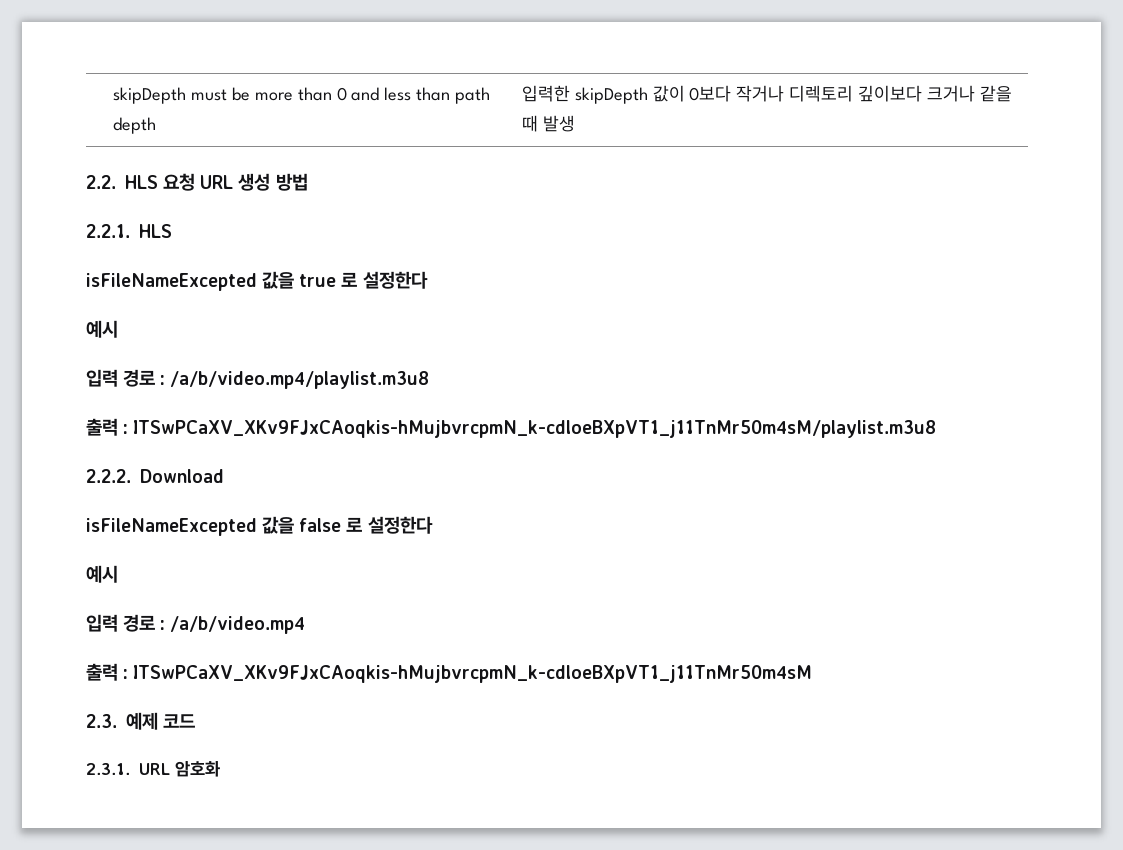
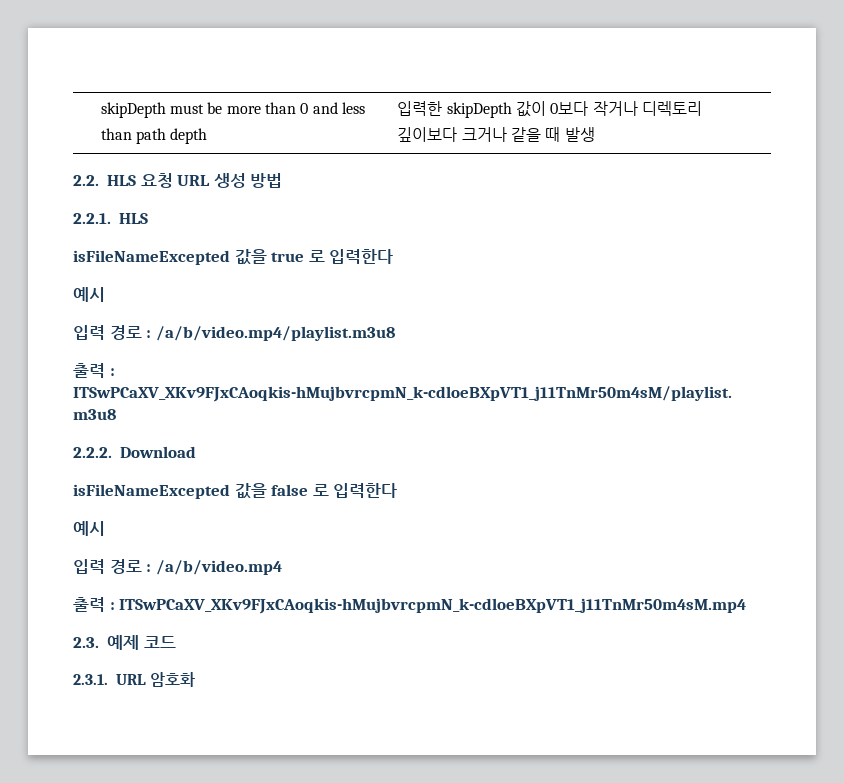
[362,271,428,289] 설정한다 -> [329,249,394,264] 입력한다
[367,516,433,534] 설정한다 -> [333,483,398,498] 입력한다
[133,665,813,683] ITSwPCaXV_XKv9FJxCAoqkis-hMujbvrcpmN_k-cdloeBXpVT1_j11TnMr50m4sM -> [119,598,747,614] ITSwPCaXV_XKv9FJxCAoqkis-hMujbvrcpmN_k-cdloeBXpVT1_j11TnMr50m4sM.mp4

